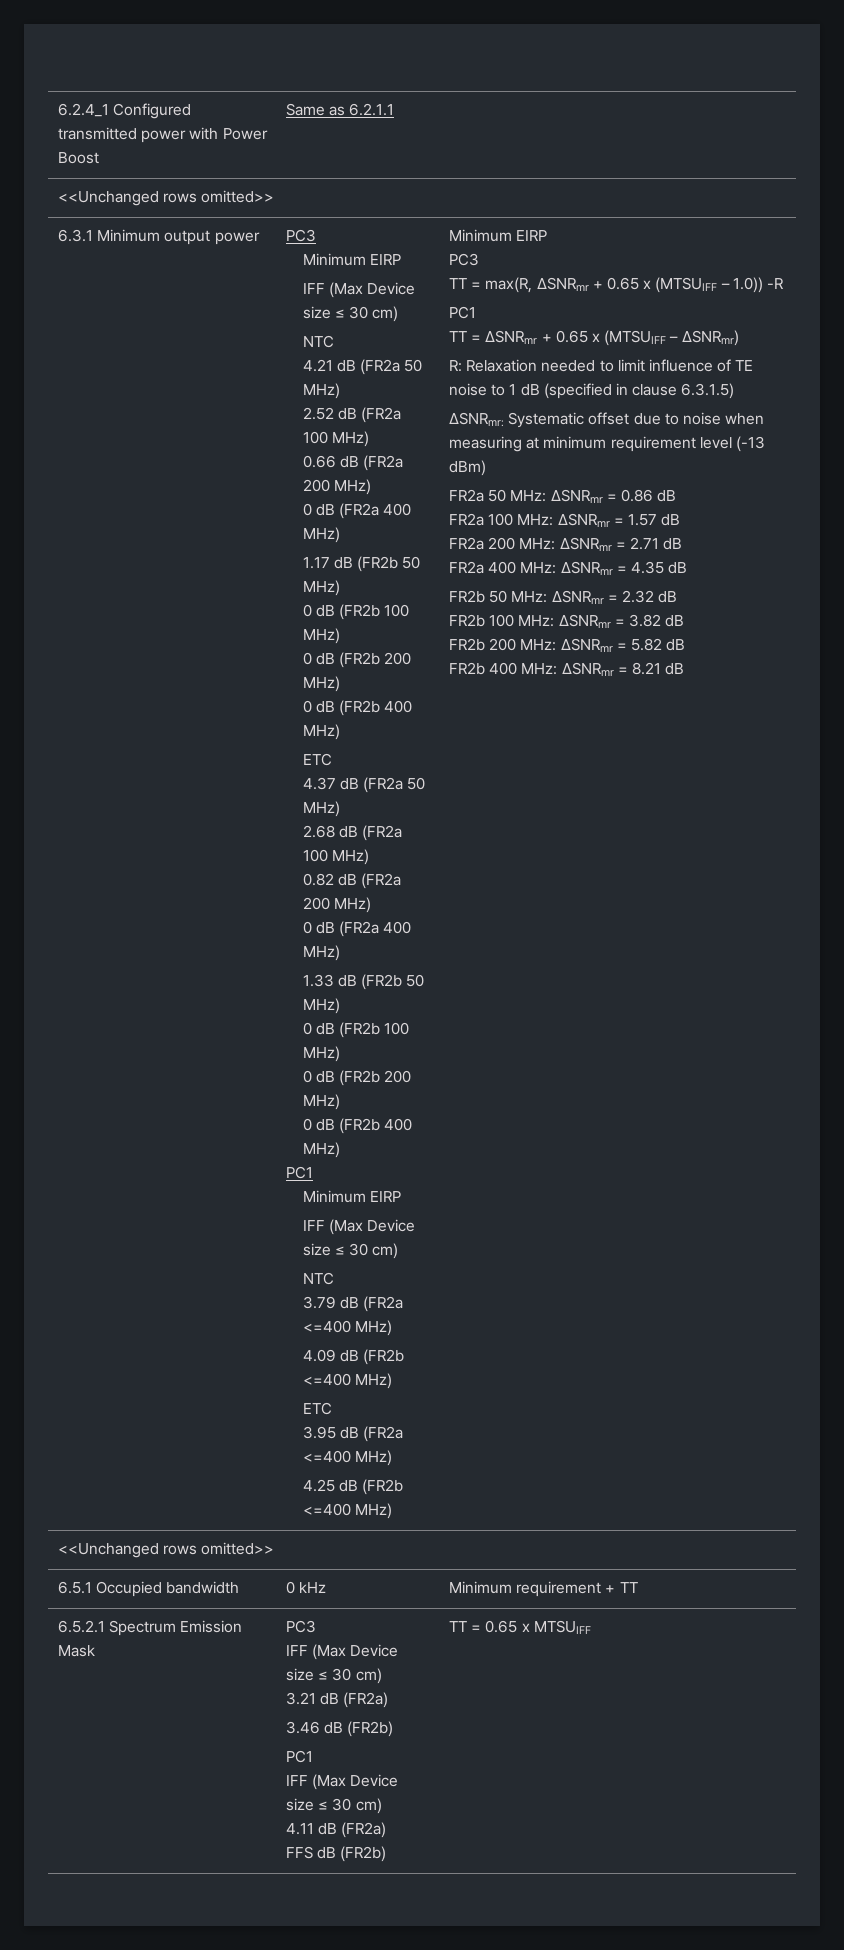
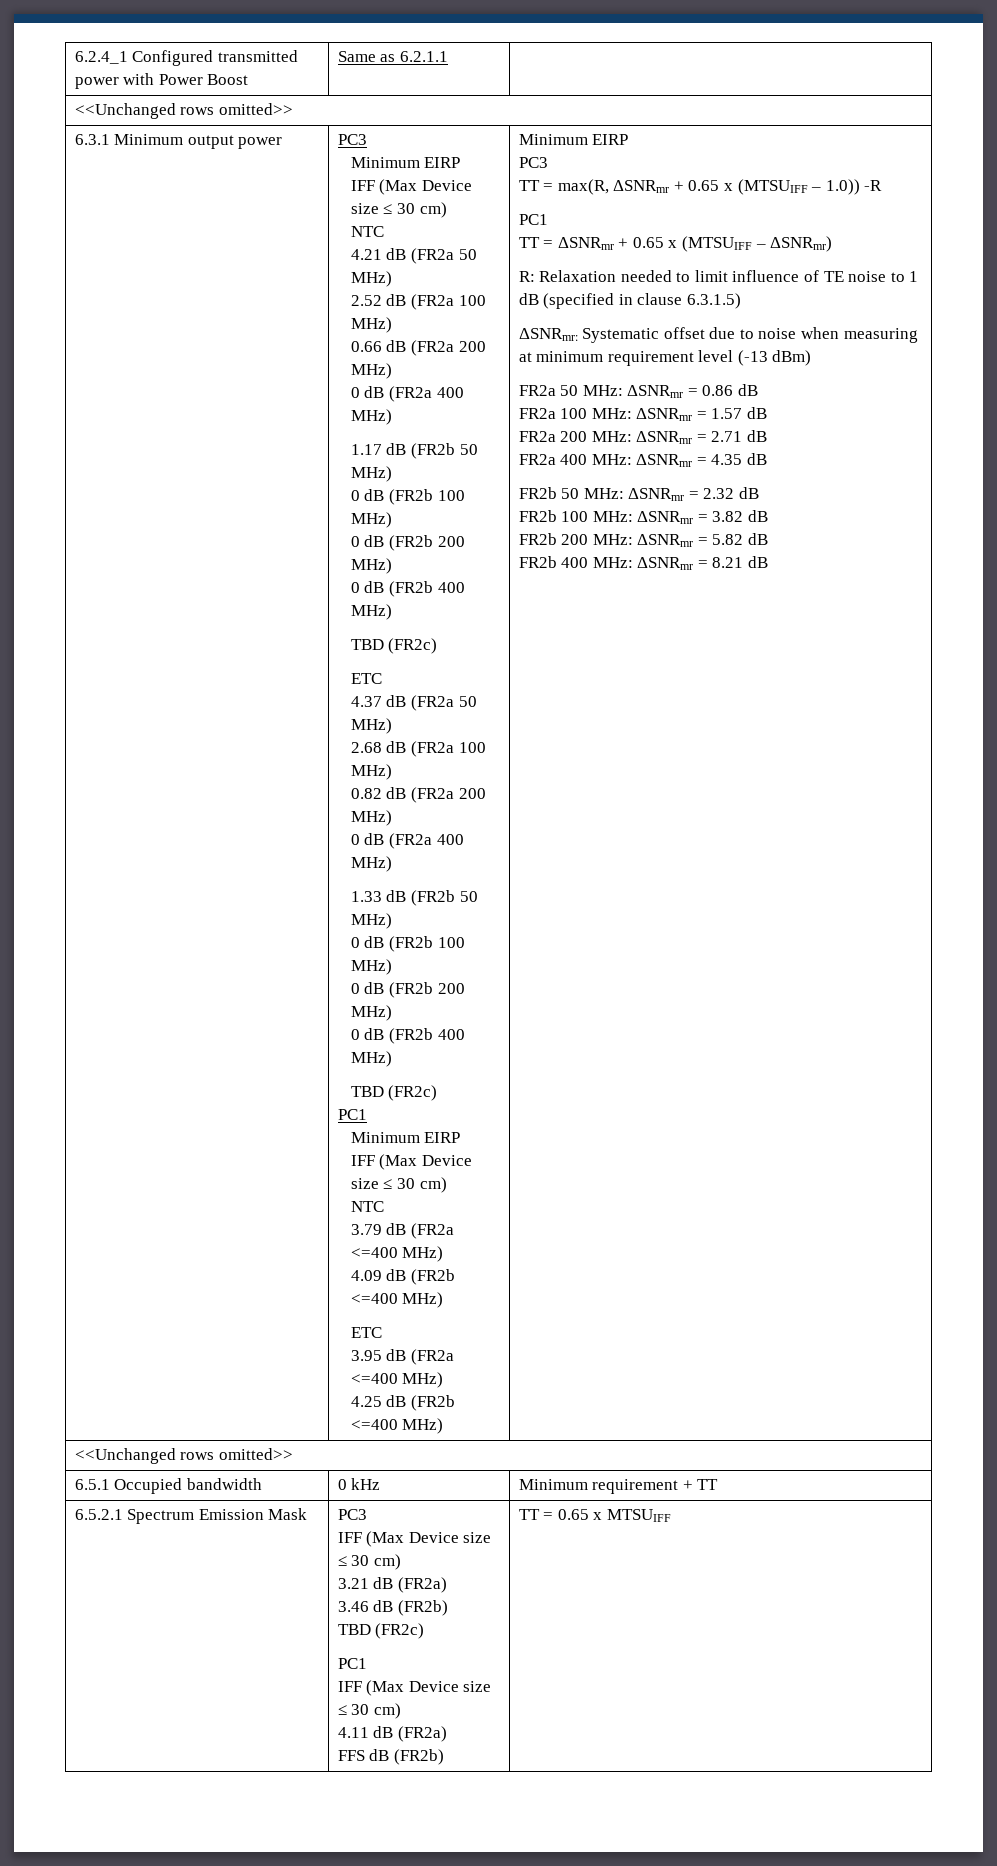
(340, 732) none -> [350,638,438,654] // TBD (FR2c)
(340, 1150) none -> [350,1085,438,1101] // TBD (FR2c)
(394, 1729) none -> [337,1623,425,1639] // TBD (FR2c)

